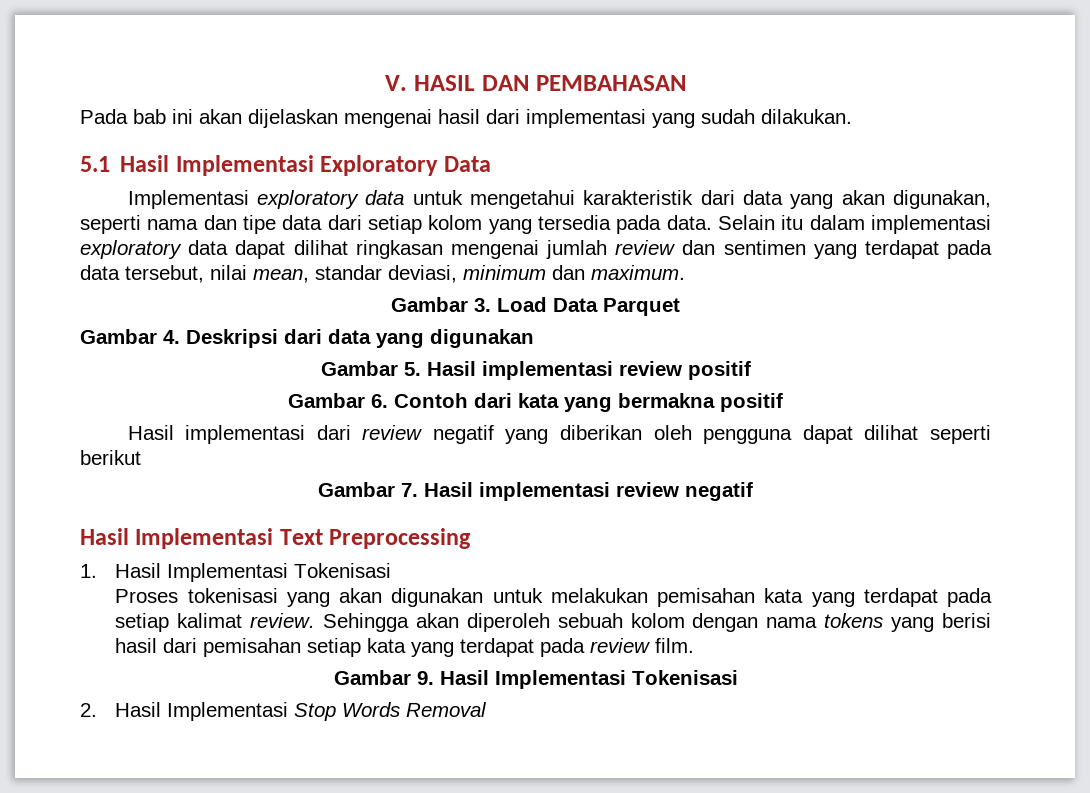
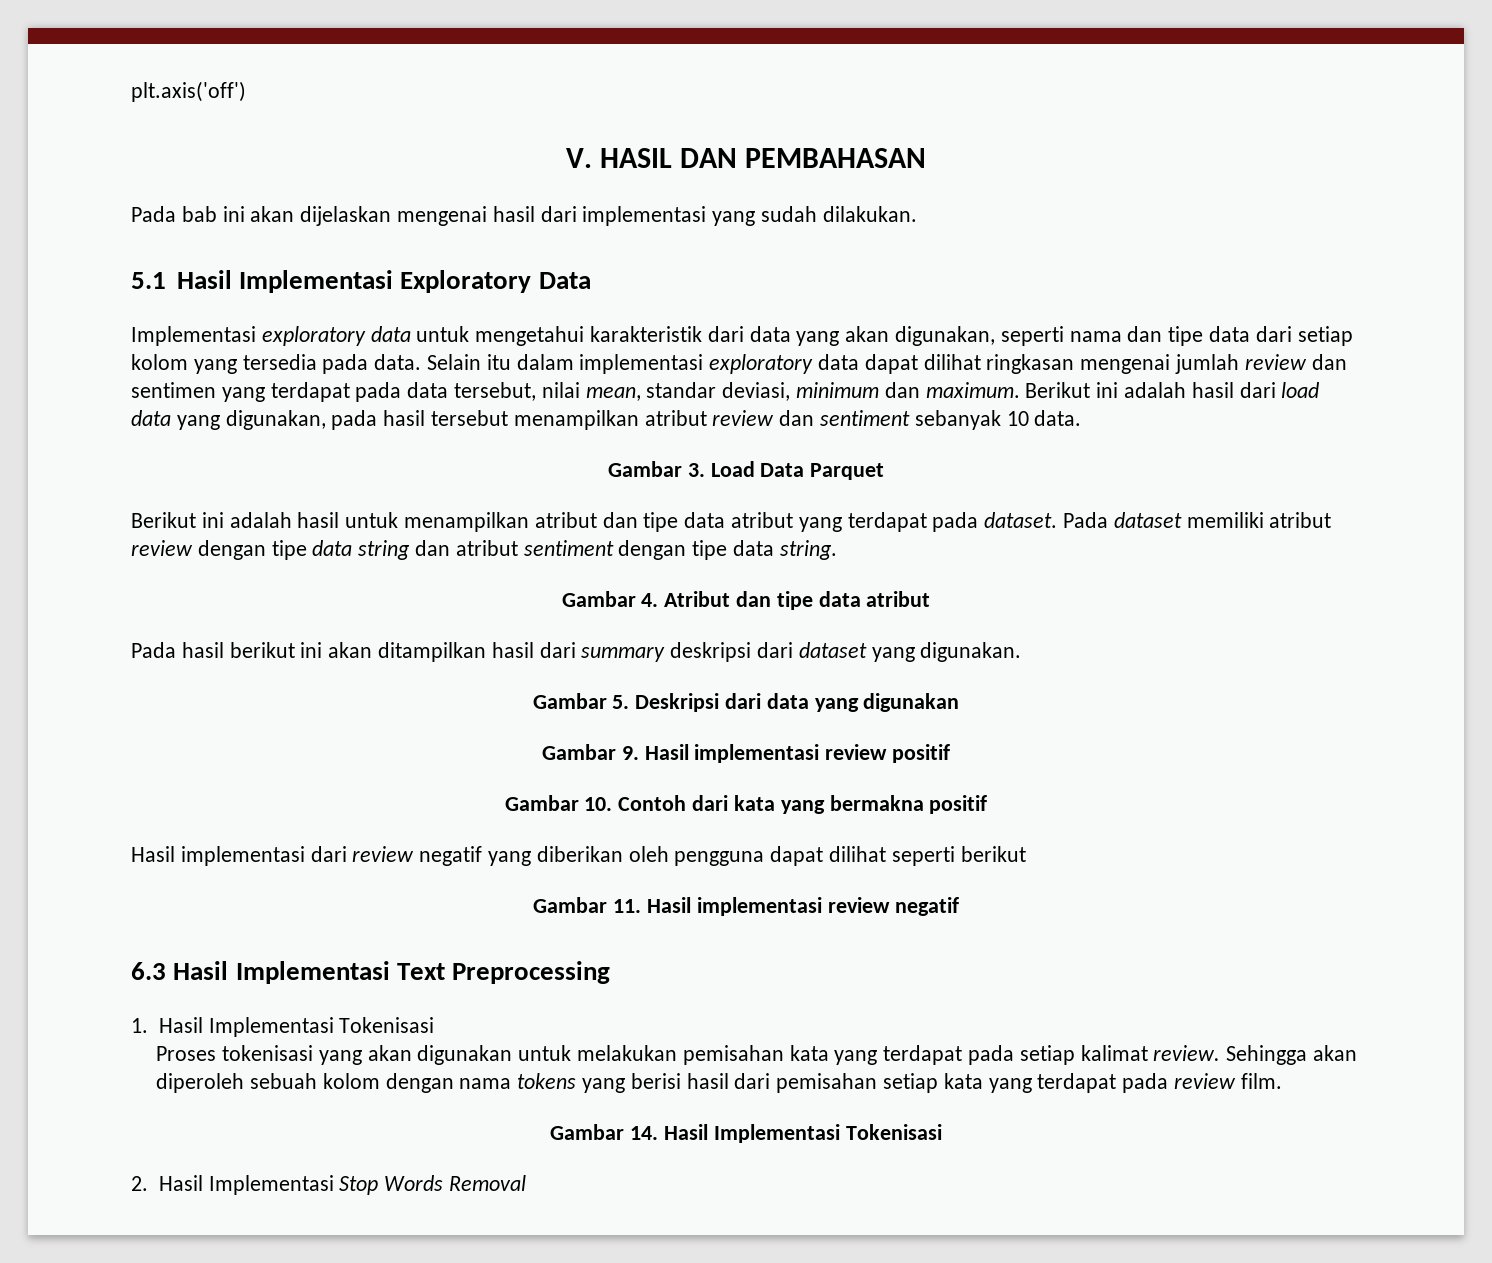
(385, 83) none -> [131,81,246,102] plt.axis('off') //
(685, 272) none -> [1025,382,1320,398] [131,410,1082,430] Berikut ini adalah hasil dari load data yang digunakan, pada hasil tersebut menampilkan atribut review dan sentiment sebanyak 10 data.
[80,329,180,344] Gambar 4. -> [131,512,1332,532] [131,540,837,560] [561,591,931,610] [131,642,1022,662] [532,693,630,709] Berikut ini adalah hasil untuk menampilkan atribut dan tipe data atribut yang terdapat pada dataset. Pada dataset memiliki atribut review dengan tipe data string dan atribut sentiment dengan tipe data string. // Gambar 4. Atribut dan tipe data atribut // Pada hasil berikut ini akan ditampilkan hasil dari summary deskripsi dari dataset yang digunakan. // Gambar 5.
[403,362,421,376] 5. -> [621,746,639,760] 9.
[371,394,388,408] 6. -> [584,797,613,811] 10.
[401,483,418,497] 7. -> [613,899,642,913] 11.
(753, 491) none -> [131,962,166,980] 6.3
[416,671,434,685] 9. -> [630,1126,659,1140] 14.

